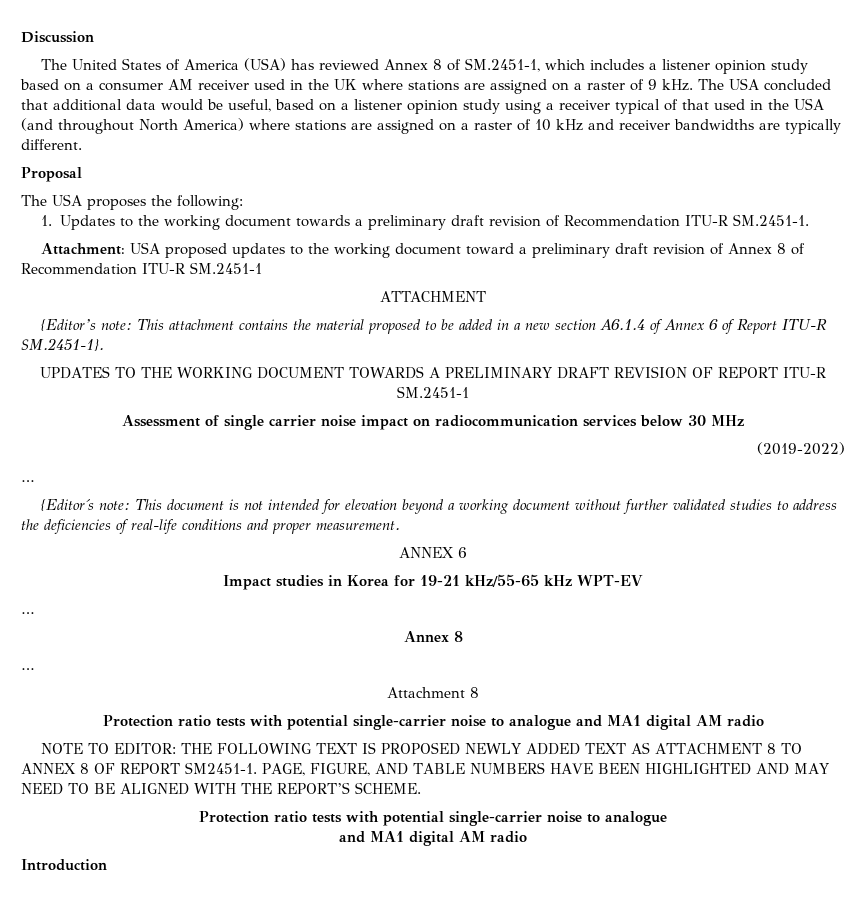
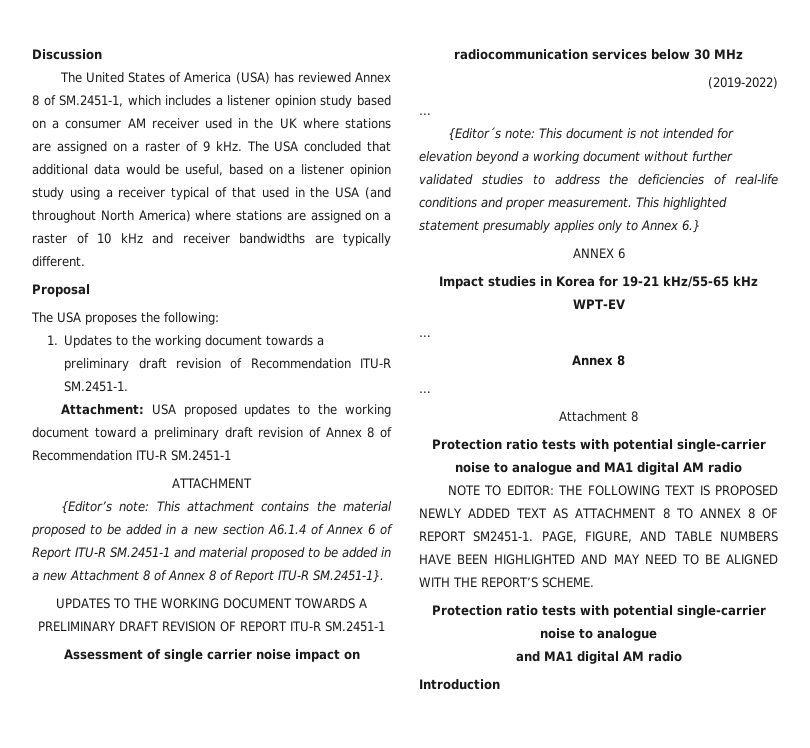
(827, 325) none -> [110,547,391,560] [32,570,309,583] SM.2451-1 and material proposed to be added in a new Attachment 8 of Annex 8 of Report ITU-R
(400, 525) none -> [636,197,727,210] [419,220,700,233] This highlighted statement presumably applies only to Annex 6.}

